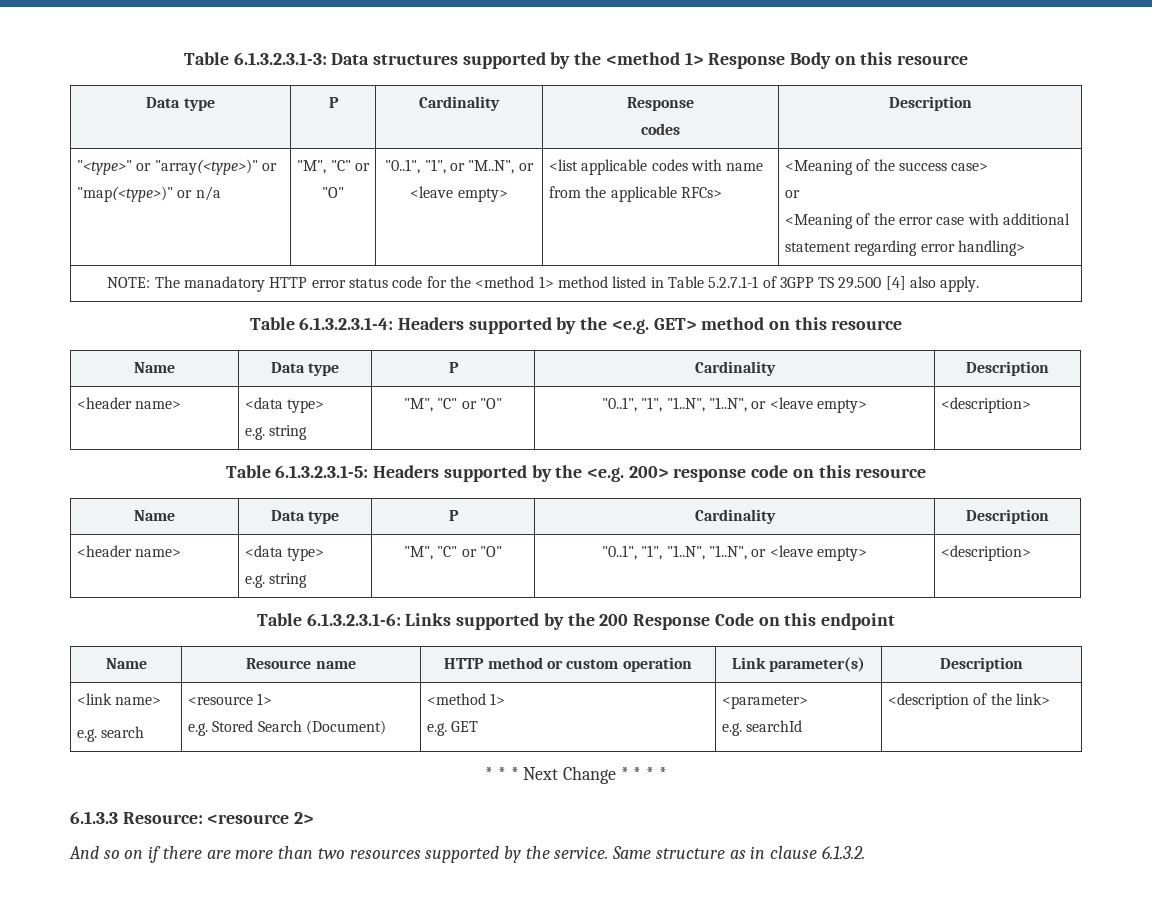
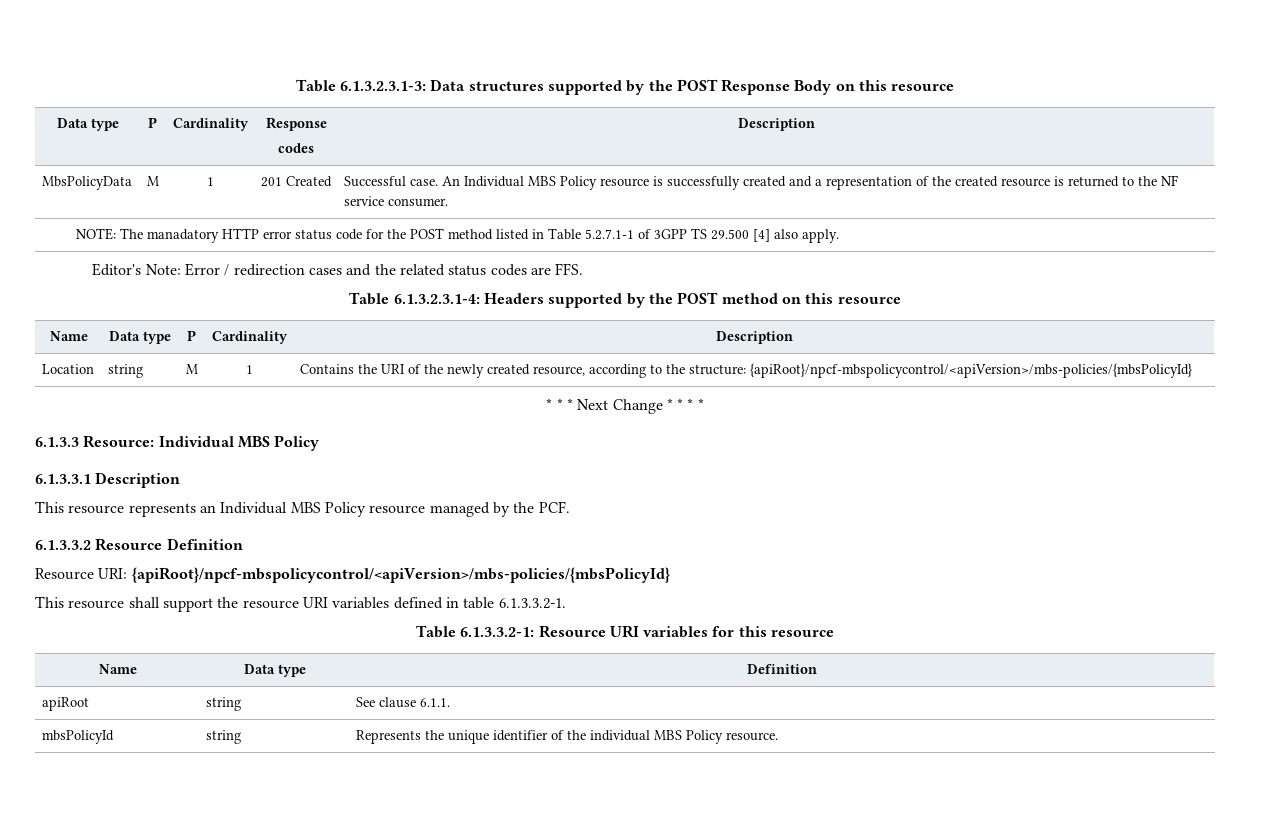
[605,52,704,65] <method 1> -> [676,79,718,91] POST
[77,159,278,175] [77,186,221,202] [297,160,370,174] [322,187,344,198] [385,159,534,174] [410,186,508,202] [549,159,764,175] [549,186,723,202] [785,159,989,175] [785,190,801,198] [785,213,1070,229] [785,240,1026,256] "<type>" or "array(<type>)" or "map(<type>)" or n/a | "M", "C" or "O" | "0..1", "1", or "M..N", or <leave empty> | <list applicable codes with name from the applicable RFCs> | <Meaning of the success case> // or // <Meaning of the error case with additional statement regarding error handling> -> [41,176,132,190] [146,176,159,186] [206,177,214,186] [260,176,332,187] [343,175,1178,190] [343,196,448,207] MbsPolicyData | M | 1 | 201 Created | Successful case. An Individual MBS Policy resource is successfully created and a representation of the created resource is returned to the NF service consumer.
[475,276,554,288] <method 1> -> [409,228,444,239] POST
(980, 284) none -> [92,263,584,276] // Editor's Note: Error / redirection cases and the related status codes are FFS.
[611,318,697,334] <e.g. GET> -> [677,292,719,304] POST
[77,397,182,409] [245,397,325,413] [245,425,308,440] [404,398,502,412] [602,397,867,413] [941,397,1032,413] [225,465,927,482] [134,510,175,521] [270,510,340,524] [448,510,459,521] [694,509,776,524] [966,509,1049,524] [77,545,182,557] [245,545,325,561] [245,573,308,588] [404,546,502,560] [602,545,867,561] [941,545,1032,561] [257,613,895,630] [105,658,147,669] [246,658,356,669] [444,657,692,672] [731,657,866,672] [940,657,1023,672] [77,693,162,705] [77,726,145,742] [188,693,273,705] [188,720,387,736] [427,693,506,705] [427,721,479,736] [722,695,809,709] [722,720,803,736] [888,693,1051,709] <header name> | <data type> // e.g. string | "M", "C" or "O" | "0..1", "1", "1..N", "1..N", or <leave empty> | <description> // Table 6.1.3.2.3.1-5: Headers supported by the <e.g. 200> response code on this resource // Name | Data type | P | Cardinality | Description // <header name> | <data type> // e.g. string | "M", "C" or "O" | "0..1", "1", "1..N", "1..N", or <leave empty> | <description> // Table 6.1.3.2.3.1-6: Links supported by the 200 Response Code on this endpoint // Name | Resource name | HTTP method or custom operation | Link parameter(s) | Description // <link name> // e.g. search | <resource 1> // e.g. Stored Search (Document) | <method 1> // e.g. GET | <parameter> // e.g. searchId | <description of the link> -> [41,364,94,374] [107,364,143,378] [185,364,198,374] [245,365,253,374] [299,363,1192,378] Location | string | M | 1 | Contains the URI of the newly created resource, according to the structure: {apiRoot}/npcf-mbspolicycontrol/<apiVersion>/mbs-policies/{mbsPolicyId}
[207,812,315,824] [69,846,865,863] <resource 2> // And so on if there are more than two resources supported by the service. Same structure as in clause 6.1.3.2. -> [158,435,320,451] [35,472,181,488] [35,501,570,517] [35,538,243,551] [35,567,670,583] [35,596,566,612] [415,625,835,638] [98,664,137,674] [243,664,306,677] [747,664,817,674] [41,697,89,711] [205,697,241,711] [355,697,450,708] [41,730,114,744] [205,730,241,744] [355,730,778,744] Individual MBS Policy // 6.1.3.3.1 Description // This resource represents an Individual MBS Policy resource managed by the PCF. // 6.1.3.3.2 Resource Definition // Resource URI: {apiRoot}/npcf-mbspolicycontrol/<apiVersion>/mbs-policies/{mbsPolicyId} // This resource shall support the resource URI variables defined in table 6.1.3.3.2-1. // Table 6.1.3.3.2-1: Resource URI variables for this resource // Name | Data type | Definition // apiRoot | string | See clause 6.1.1. // mbsPolicyId | string | Represents the unique identifier of the individual MBS Policy resource.

